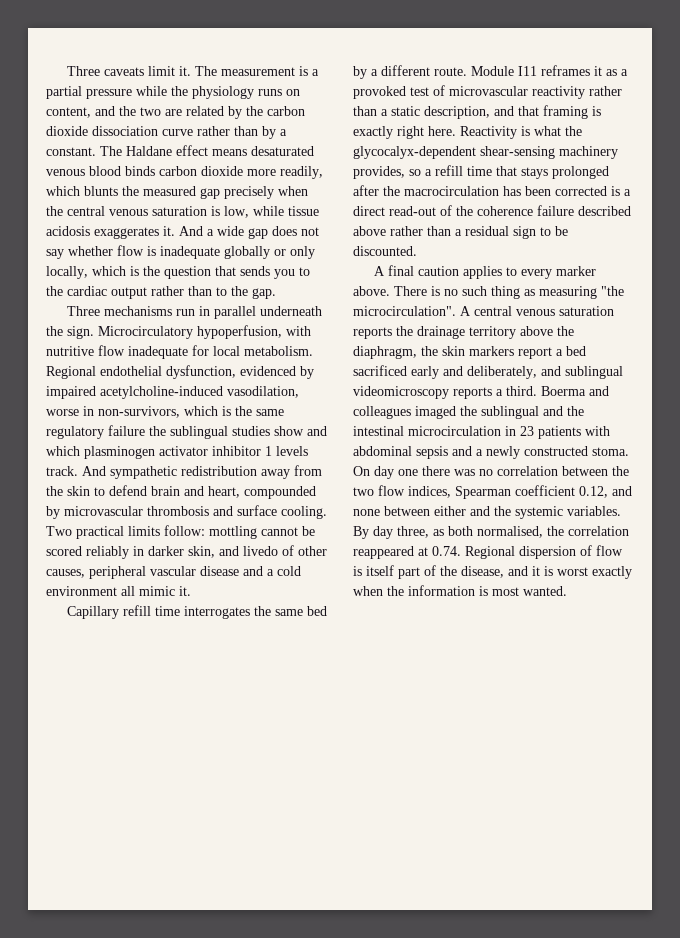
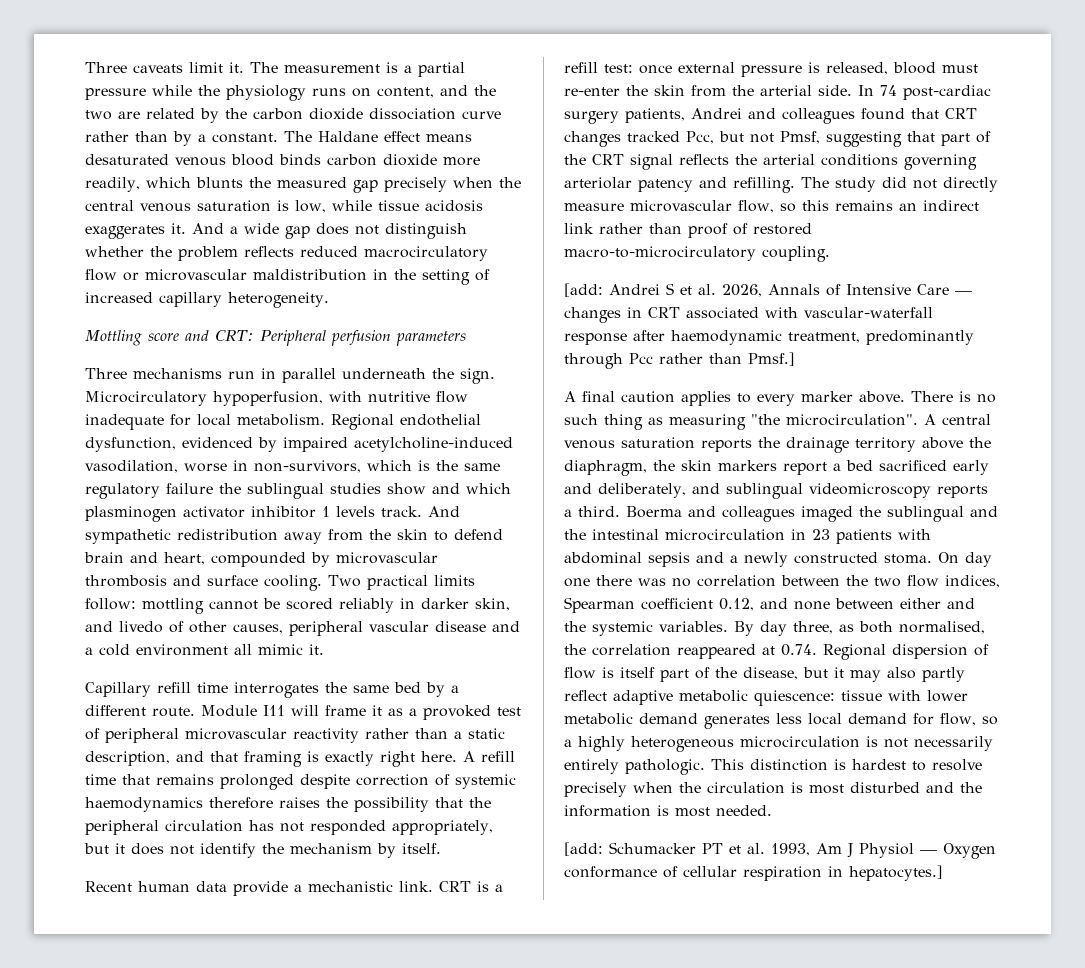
[46,245,315,259] [46,266,310,279] [46,286,276,299] say whether flow is inadequate globally or only locally, which is the question that sends you to the cardiac output rather than to the gap. -> [385,223,467,239] [85,246,488,261] [85,269,490,285] [85,292,329,308] [85,330,466,346] distinguish whether the problem reflects reduced macrocirculatory flow or microvascular maldistribution in the setting of increased capillary heterogeneity. // Mottling score and CRT: Peripheral perfusion parameters
[541,65,590,76] reframes -> [291,705,366,716] will frame
(445, 90) none -> [105,728,179,743] peripheral
[460,126,582,139] [353,146,618,159] [353,165,609,179] [353,185,631,196] [353,205,631,216] [353,226,568,239] [353,246,417,256] Reactivity is what the glycocalyx-dependent shear-sensing machinery provides, so a refill time that stays prolonged after the macrocirculation has been corrected is a direct read-out of the coherence failure described above rather than a residual sign to be discounted. -> [463,751,515,762] [85,774,516,790] [85,797,491,812] [85,820,493,835] [84,843,441,858] [85,881,503,896] [564,62,978,77] [564,85,991,100] [564,108,977,124] [564,131,991,147] [564,154,977,170] [564,177,998,193] [564,200,979,213] [564,223,812,238] [564,246,830,262] [564,283,972,297] [564,307,933,323] [564,330,974,345] [564,352,795,369] A refill time that remains prolonged despite correction of systemic haemodynamics therefore raises the possibility that the peripheral circulation has not responded appropriately, but it does not identify the mechanism by itself. // Recent human data provide a mechanistic link. CRT is a refill test: once external pressure is released, blood must re-enter the skin from the arterial side. In 74 post-cardiac surgery patients, Andrei and colleagues found that CRT changes tracked Pcc, but not Pmsf, suggesting that part of the CRT signal reflects the arterial conditions governing arteriolar patency and refilling. The study did not directly measure microvascular flow, so this remains an indirect link rather than proof of restored macro-to-microcirculatory coupling. // [add: Andrei S et al. 2026, Annals of Intensive Care — changes in CRT associated with vascular-waterfall response after haemodynamic treatment, predominantly through Pcc rather than Pmsf.]
[508,566,632,579] [353,585,567,596] and it is worst exactly when the information is most wanted. -> [803,667,965,682] [564,690,968,706] [564,713,998,729] [564,736,993,752] [564,759,982,775] [564,782,982,797] [564,805,772,817] [564,842,996,859] [564,865,943,881] but it may also partly reflect adaptive metabolic quiescence: tissue with lower metabolic demand generates less local demand for flow, so a highly heterogeneous microcirculation is not necessarily entirely pathologic. This distinction is hardest to resolve precisely when the circulation is most disturbed and the information is most needed. // [add: Schumacker PT et al. 1993, Am J Physiol — Oxygen conformance of cellular respiration in hepatocytes.]

